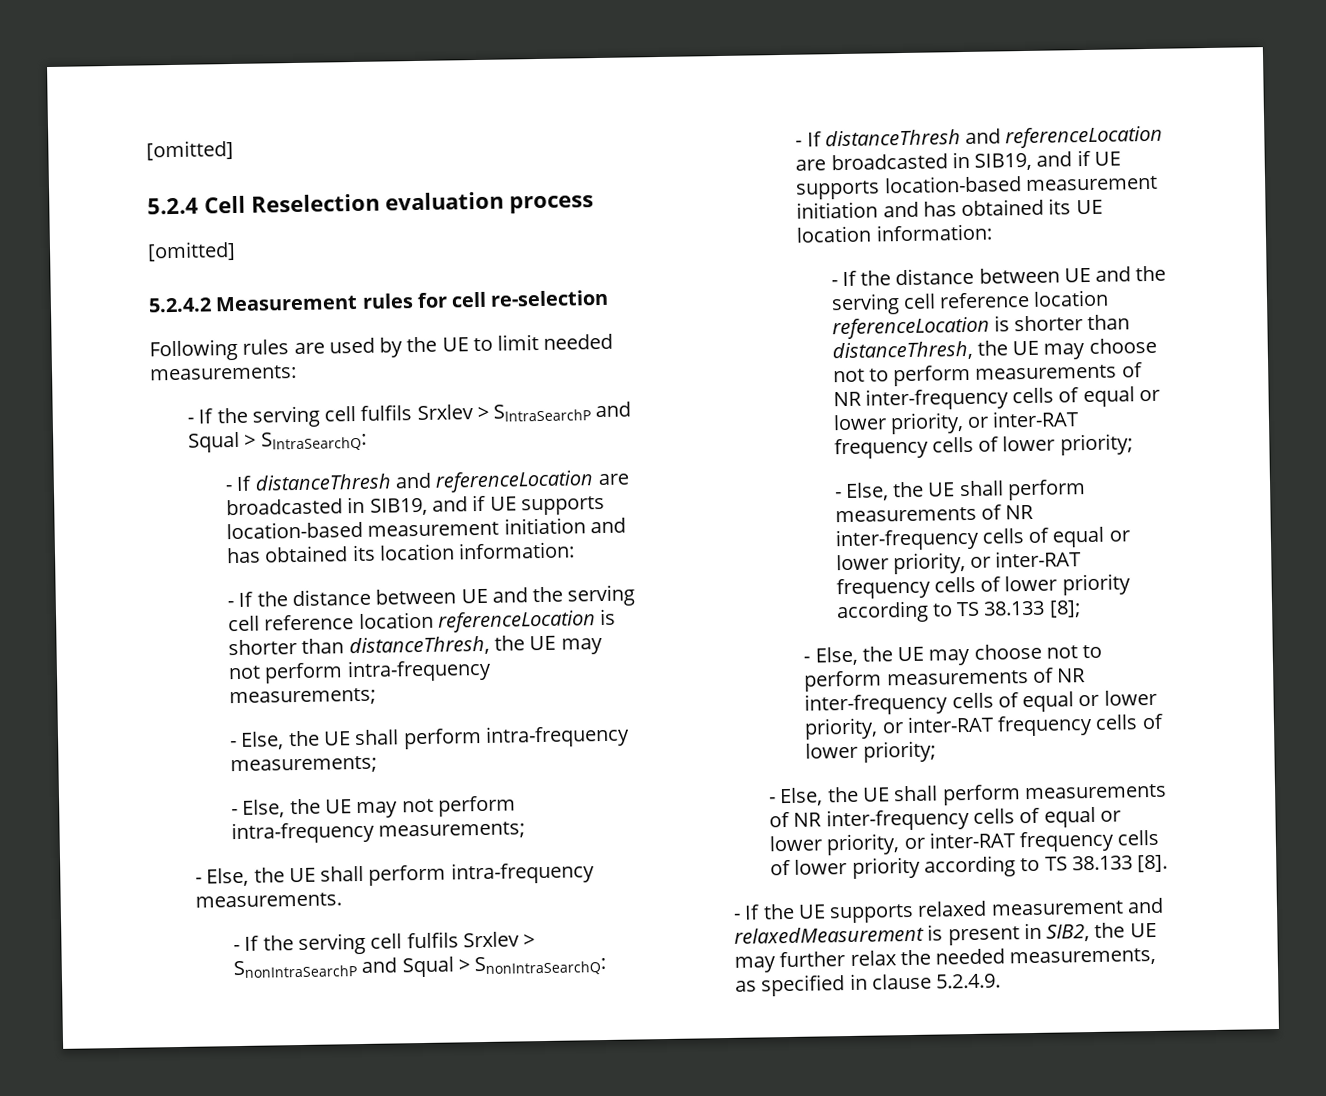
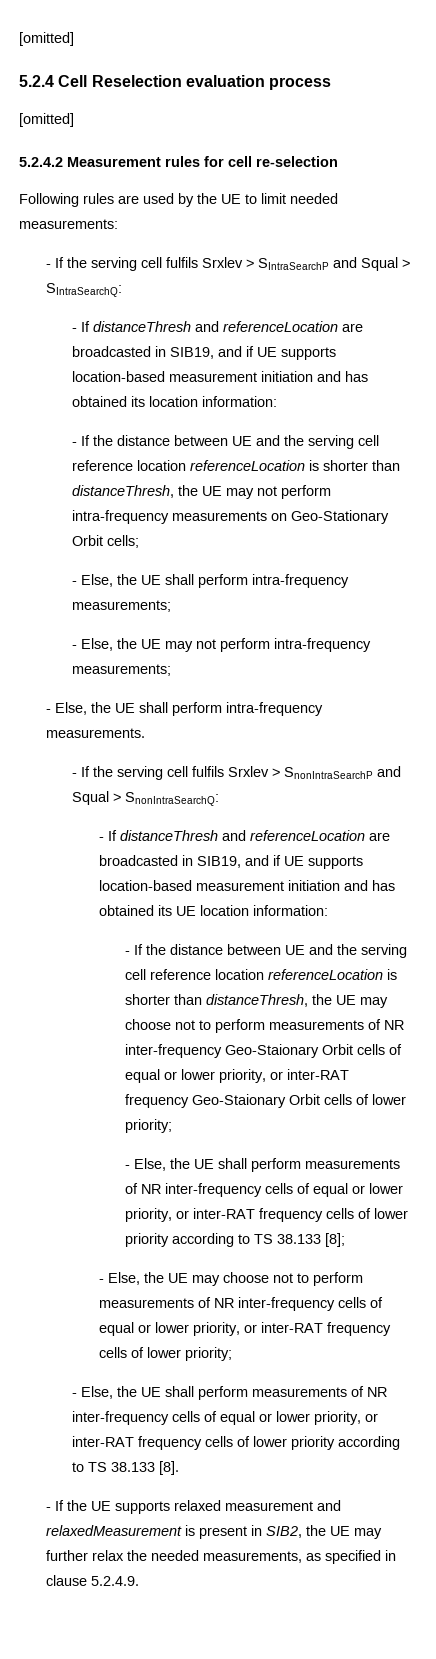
[229,687,377,707] measurements; -> [172,510,390,524] [72,535,140,548] measurements on Geo-Stationary Orbit cells;
[1012,386,1160,408] [832,410,1080,435] [833,437,929,460] cells of equal or lower priority, or inter-RAT frequency -> [225,1044,403,1058] [125,1069,350,1083] [125,1094,321,1108] Geo-Staionary Orbit cells of equal or lower priority, or inter-RAT frequency Geo-Staionary Orbit

